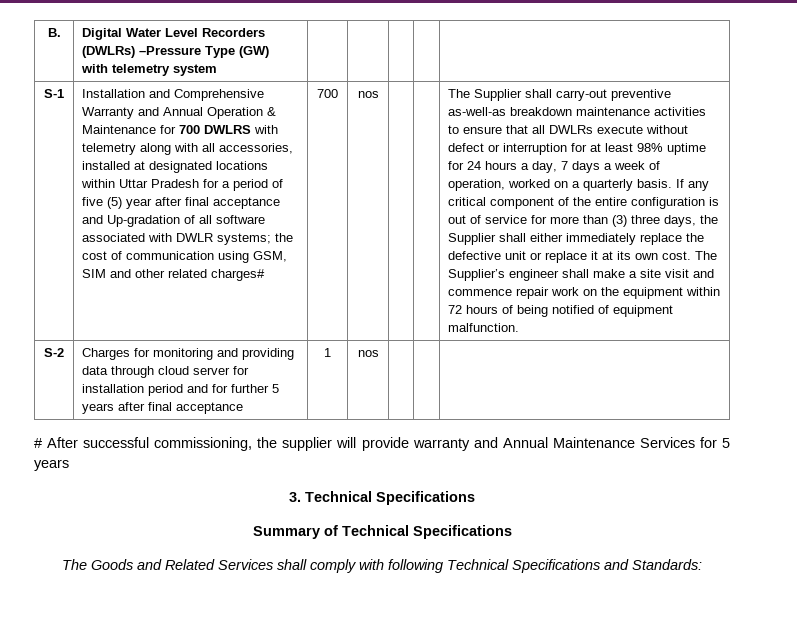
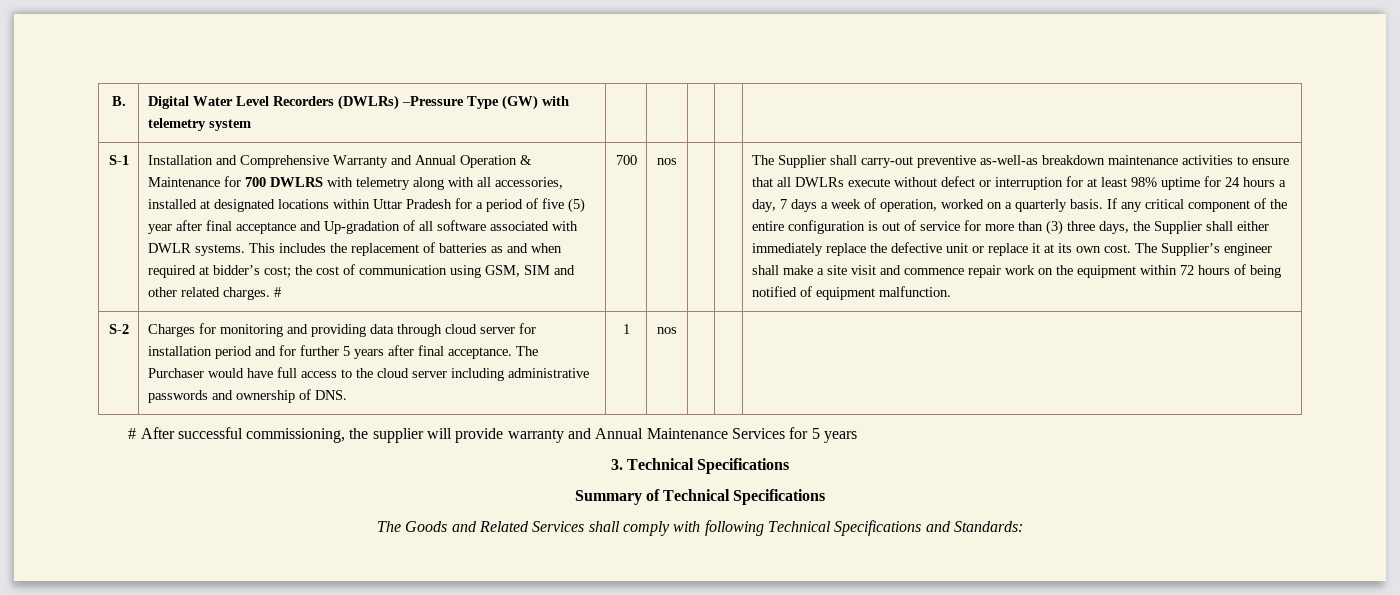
[217,233,272,245] systems; -> [194,242,562,256] [147,265,291,278] systems. This includes the replacement of batteries as and when required at bidder’s cost;
[211,269,266,281] charges# -> [222,287,281,300] charges. #
[176,402,244,414] acceptance -> [447,346,538,359] [147,367,589,381] [147,389,347,403] acceptance. The Purchaser would have full access to the cloud server including administrative passwords and ownership of DNS.

